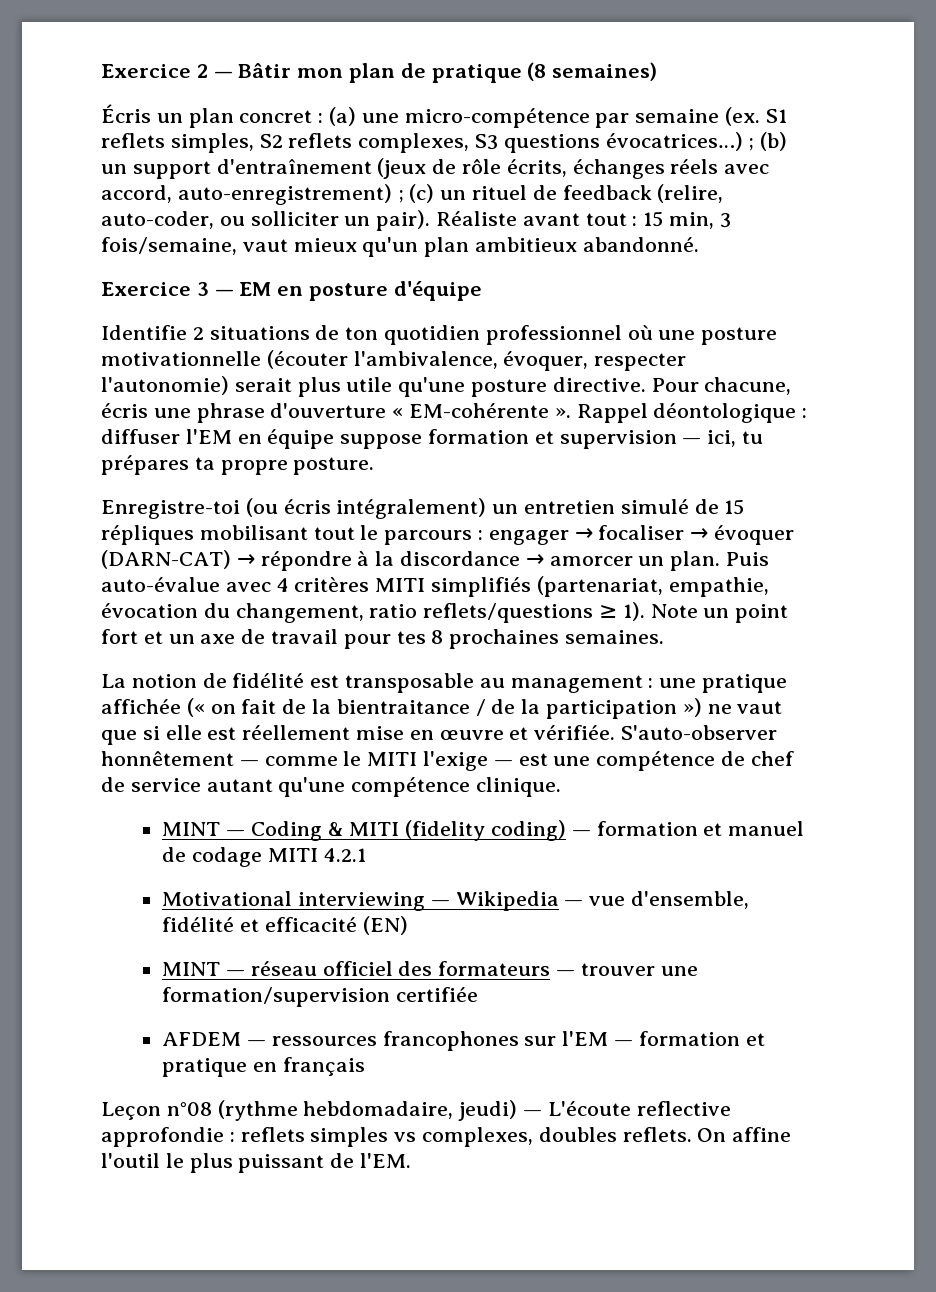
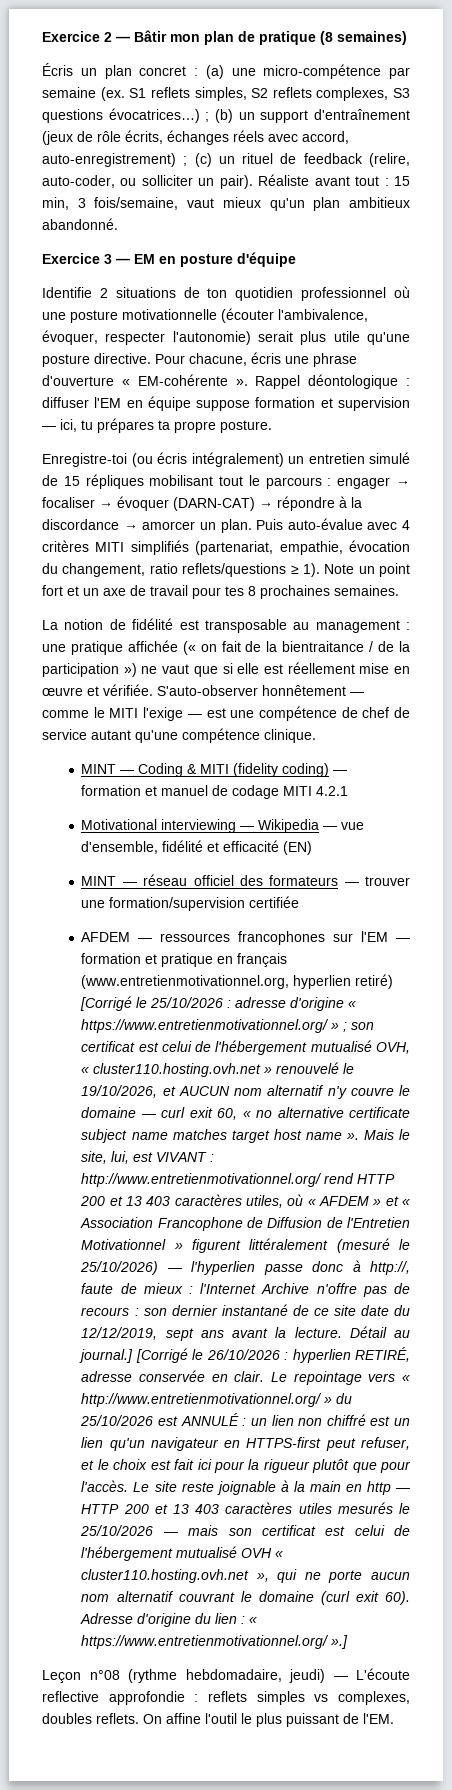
(365, 1066) none -> [81,974,394,989] [80,996,357,1011] [81,1019,375,1033] [81,1040,410,1055] [81,1062,355,1077] [81,1085,411,1099] [81,1107,410,1120] [81,1129,411,1143] [81,1151,215,1164] [81,1173,396,1187] [80,1194,411,1208] [80,1217,410,1231] [81,1238,410,1253] [80,1260,410,1275] [81,1283,410,1297] [81,1304,410,1316] [81,1326,410,1341] [79,1347,410,1363] [81,1370,410,1385] [81,1393,353,1407] [80,1413,410,1426] [81,1437,410,1451] [81,1459,411,1473] [81,1480,411,1495] [81,1502,410,1514] [80,1525,410,1536] [81,1546,284,1561] [81,1569,410,1583] [81,1591,410,1605] [80,1613,258,1627] [81,1635,349,1649] (www.entretienmotivationnel.org, hyperlien retiré) [Corrigé le 25/10/2026 : adresse d'origine « https://www.entretienmotivationnel.org/ » ; son certificat est celui de l'hébergement mutualisé OVH, « cluster110.hosting.ovh.net » renouvelé le 19/10/2026, et AUCUN nom alternatif n'y couvre le domaine — curl exit 60, « no alternative certificate subject name matches target host name ». Mais le site, lui, est VIVANT : http://www.entretienmotivationnel.org/ rend HTTP 200 et 13 403 caractères utiles, où « AFDEM » et « Association Francophone de Diffusion de l'Entretien Motivationnel » figurent littéralement (mesuré le 25/10/2026) — l'hyperlien passe donc à http://, faute de mieux : l'Internet Archive n'offre pas de recours : son dernier instantané de ce site date du 12/12/2019, sept ans avant la lecture. Détail au journal.] [Corrigé le 26/10/2026 : hyperlien RETIRÉ, adresse conservée en clair. Le repointage vers « http://www.entretienmotivationnel.org/ » du 25/10/2026 est ANNULÉ : un lien non chiffré est un lien qu'un navigateur en HTTPS-first peut refuser, et le choix est fait ici pour la rigueur plutôt que pour l'accès. Le site reste joignable à la main en http — HTTP 200 et 13 403 caractères utiles mesurés le 25/10/2026 — mais son certificat est celui de l'hébergement mutualisé OVH « cluster110.hosting.ovh.net », qui ne porte aucun nom alternatif couvrant le domaine (curl exit 60). Adresse d'origine du lien : « https://www.entretienmotivationnel.org/ ».]

